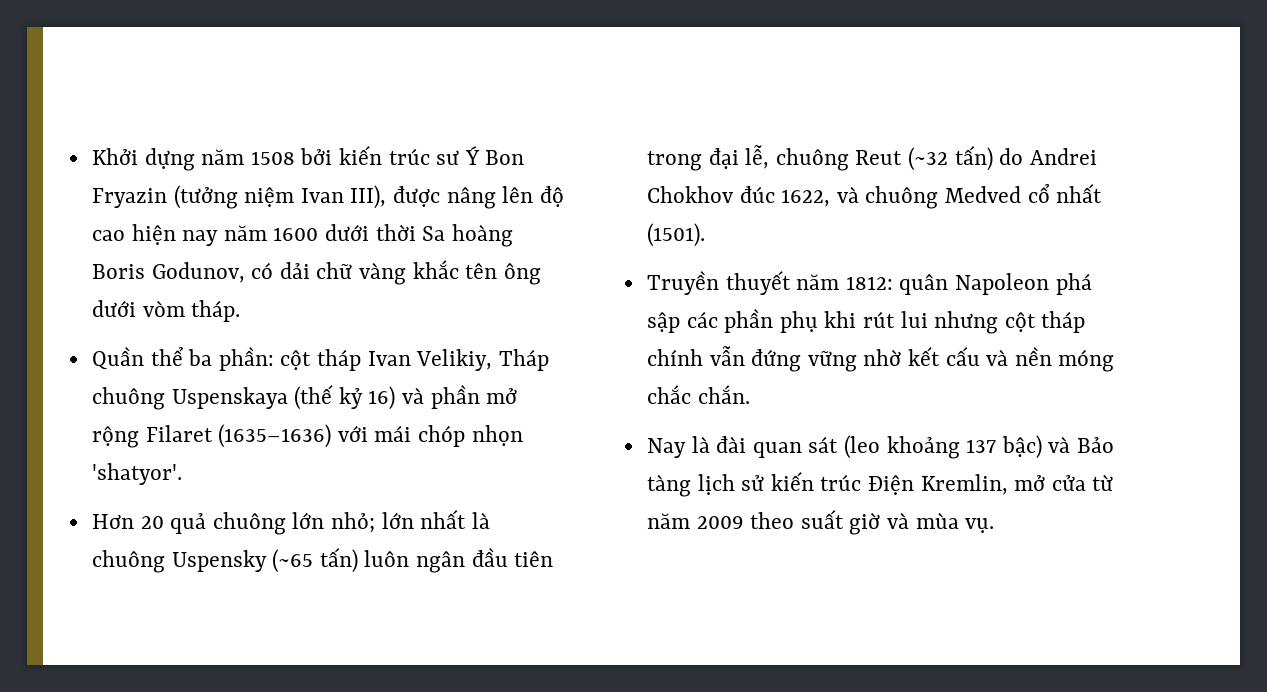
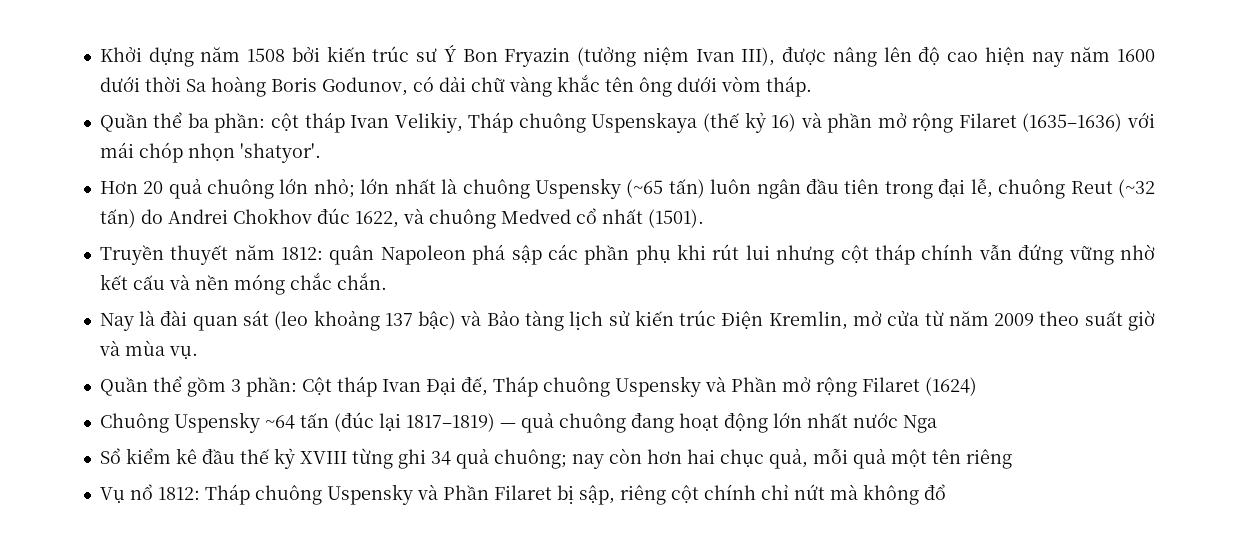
(995, 525) none -> [99,376,977,397] [99,412,937,433] [99,448,1012,469] [99,484,946,505] // Quần thể gồm 3 phần: Cột tháp Ivan Đại đế, Tháp chuông Uspensky và Phần mở rộng Filaret (1624) // Chuông Uspensky ~64 tấn (đúc lại 1817–1819) — quả chuông đang hoạt động lớn nhất nước Nga // Sổ kiểm kê đầu thế kỷ XVIII từng ghi 34 quả chuông; nay còn hơn hai chục quả, mỗi quả một tên riêng // Vụ nổ 1812: Tháp chuông Uspensky và Phần Filaret bị sập, riêng cột chính chỉ nứt mà không đổ

